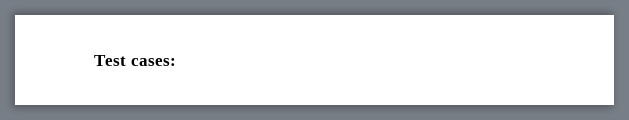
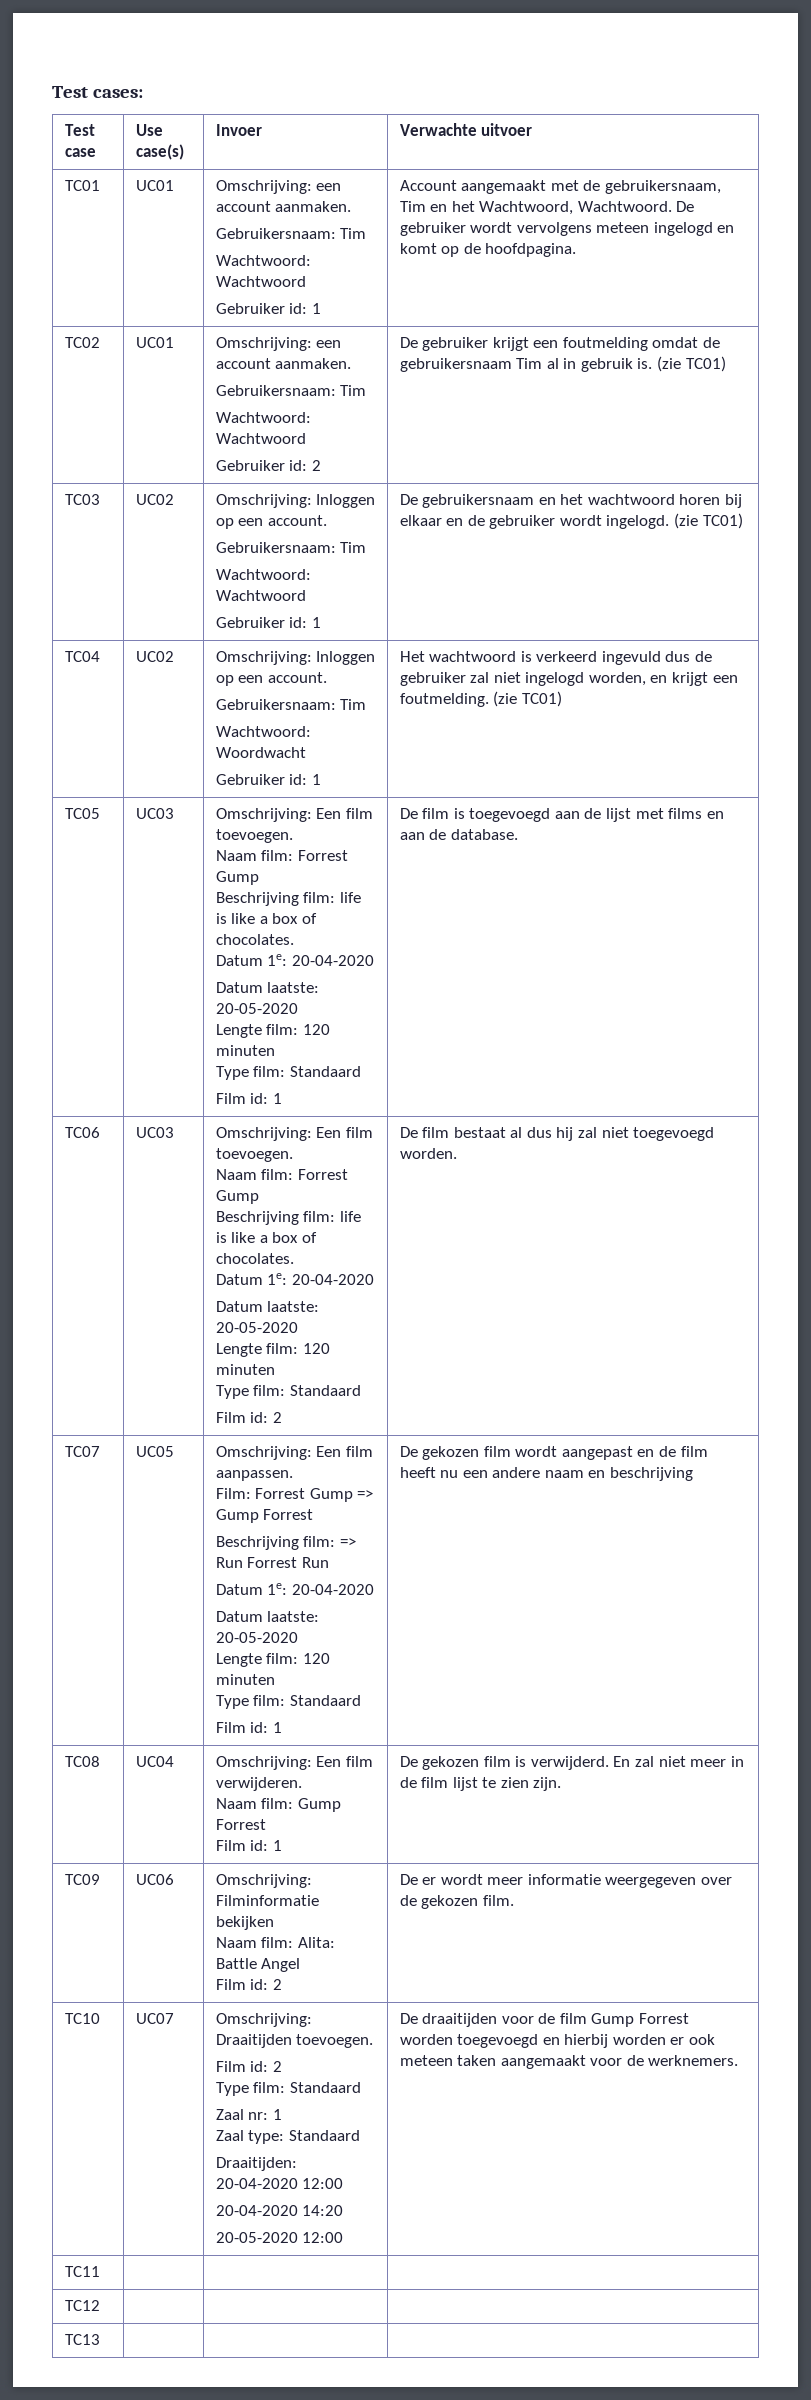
(176, 62) none -> [64,124,95,136] [64,148,96,157] [135,124,163,136] [135,144,184,160] [215,124,262,136] [399,123,533,136] [64,180,100,191] [135,180,174,191] [215,180,342,194] [215,201,352,212] [215,228,367,239] [215,255,311,266] [215,276,306,287] [215,303,321,314] [399,180,721,194] [399,201,695,215] [399,222,735,236] [399,243,577,257] [64,337,100,348] [135,337,174,348] [215,337,342,351] [215,358,352,369] [215,385,367,396] [215,412,311,423] [215,433,306,444] [215,460,321,471] [399,337,721,351] [399,356,726,372] [64,494,100,505] [135,494,174,505] [215,494,376,508] [215,515,327,529] [215,542,367,553] [215,569,311,580] [215,590,306,601] [215,617,321,628] [399,494,743,508] [399,513,743,529] [64,651,100,662] [135,651,174,662] [215,651,376,665] [215,672,327,686] [215,699,367,710] [215,726,311,737] [215,747,306,758] [215,774,321,785] [399,651,713,665] [399,672,738,686] [399,691,562,707] [64,808,100,819] [135,808,174,819] [215,808,373,822] [215,829,293,843] [215,850,348,861] [215,871,259,885] [215,892,361,906] [215,913,317,924] [215,934,294,945] [215,954,374,966] [215,982,320,993] [215,1003,298,1014] [215,1024,330,1038] [215,1045,275,1056] [215,1066,361,1080] [215,1093,282,1104] [399,808,724,822] [399,829,518,840] [64,1127,100,1138] [135,1127,174,1138] [215,1127,373,1141] [215,1148,293,1162] [215,1169,348,1180] [215,1190,259,1204] [215,1211,361,1225] [215,1232,317,1243] [215,1253,294,1264] [215,1273,374,1285] [215,1301,320,1312] [215,1322,298,1333] [215,1343,330,1357] [215,1364,275,1375] [215,1385,361,1399] [215,1412,282,1423] [399,1127,715,1141] [399,1148,457,1159] [64,1446,100,1457] [135,1446,174,1457] [215,1446,373,1460] [215,1470,293,1481] [215,1488,374,1502] [215,1509,314,1523] [215,1536,356,1550] [215,1557,329,1568] [215,1583,374,1595] [215,1611,320,1622] [215,1632,298,1643] [215,1653,330,1667] [215,1674,275,1685] [215,1695,361,1709] [215,1722,282,1733] [399,1446,708,1460] [399,1467,694,1481] [64,1756,100,1767] [135,1756,174,1767] [215,1756,373,1770] [215,1777,302,1791] [215,1798,341,1812] [215,1819,266,1830] [215,1840,282,1851] [399,1756,744,1770] [399,1777,562,1791] [64,1874,100,1885] [135,1874,174,1885] [215,1874,312,1888] [215,1895,319,1906] [215,1916,274,1930] [215,1937,335,1948] [215,1958,301,1972] [215,1979,282,1990] [399,1874,733,1888] [399,1895,514,1909] [64,2013,100,2024] [135,2013,174,2024] [215,2013,312,2027] [215,2034,374,2048] [215,2061,282,2072] [215,2082,361,2096] [215,2109,282,2120] [215,2130,360,2144] [215,2157,297,2171] [215,2178,344,2189] [215,2205,344,2216] [215,2232,344,2243] [399,2013,690,2027] [399,2034,716,2048] [399,2055,739,2069] [64,2266,100,2277] [64,2300,100,2311] [64,2334,100,2345] // Test case | Use case(s) | Invoer | Verwachte uitvoer // TC01 | UC01 | Omschrijving: een account aanmaken. // Gebruikersnaam: Tim // Wachtwoord: Wachtwoord // Gebruiker id: 1 | Account aangemaakt met de gebruikersnaam, Tim en het Wachtwoord, Wachtwoord. De gebruiker wordt vervolgens meteen ingelogd en komt op de hoofdpagina. // TC02 | UC01 | Omschrijving: een account aanmaken. // Gebruikersnaam: Tim // Wachtwoord: Wachtwoord // Gebruiker id: 2 | De gebruiker krijgt een foutmelding omdat de gebruikersnaam Tim al in gebruik is. (zie TC01) // TC03 | UC02 | Omschrijving: Inloggen op een account. // Gebruikersnaam: Tim // Wachtwoord: Wachtwoord // Gebruiker id: 1 | De gebruikersnaam en het wachtwoord horen bij elkaar en de gebruiker wordt ingelogd. (zie TC01) // TC04 | UC02 | Omschrijving: Inloggen op een account. // Gebruikersnaam: Tim // Wachtwoord: Woordwacht // Gebruiker id: 1 | Het wachtwoord is verkeerd ingevuld dus de gebruiker zal niet ingelogd worden, en krijgt een foutmelding. (zie TC01) // TC05 | UC03 | Omschrijving: Een film toevoegen. // Naam film: Forrest Gump // Beschrijving film: life is like a box of chocolates. // Datum 1e: 20-04-2020 // Datum laatste: 20-05-2020 // Lengte film: 120 minuten // Type film: Standaard // Film id: 1 | De film is toegevoegd aan de lijst met films en aan de database. // TC06 | UC03 | Omschrijving: Een film toevoegen. // Naam film: Forrest Gump // Beschrijving film: life is like a box of chocolates. // Datum 1e: 20-04-2020 // Datum laatste: 20-05-2020 // Lengte film: 120 minuten // Type film: Standaard // Film id: 2 | De film bestaat al dus hij zal niet toegevoegd worden. // TC07 | UC05 | Omschrijving: Een film aanpassen. // Film: Forrest Gump => Gump Forrest // Beschrijving film: => Run Forrest Run // Datum 1e: 20-04-2020 // Datum laatste: 20-05-2020 // Lengte film: 120 minuten // Type film: Standaard // Film id: 1 | De gekozen film wordt aangepast en de film heeft nu een andere naam en beschrijving // TC08 | UC04 | Omschrijving: Een film verwijderen. // Naam film: Gump Forrest // Film id: 1 | De gekozen film is verwijderd. En zal niet meer in de film lijst te zien zijn. // TC09 | UC06 | Omschrijving: Filminformatie bekijken // Naam film: Alita: Battle Angel // Film id: 2 | De er wordt meer informatie weergegeven over de gekozen film. // TC10 | UC07 | Omschrijving: Draaitijden toevoegen. // Film id: 2 // Type film: Standaard // Zaal nr: 1 // Zaal type: Standaard // Draaitijden: 20-04-2020 12:00 // 20-04-2020 14:20 // 20-05-2020 12:00 | De draaitijden voor de film Gump Forrest worden toegevoegd en hierbij worden er ook meteen taken aangemaakt voor de werknemers. // TC11 | | | // TC12 | | | // TC13 | | |

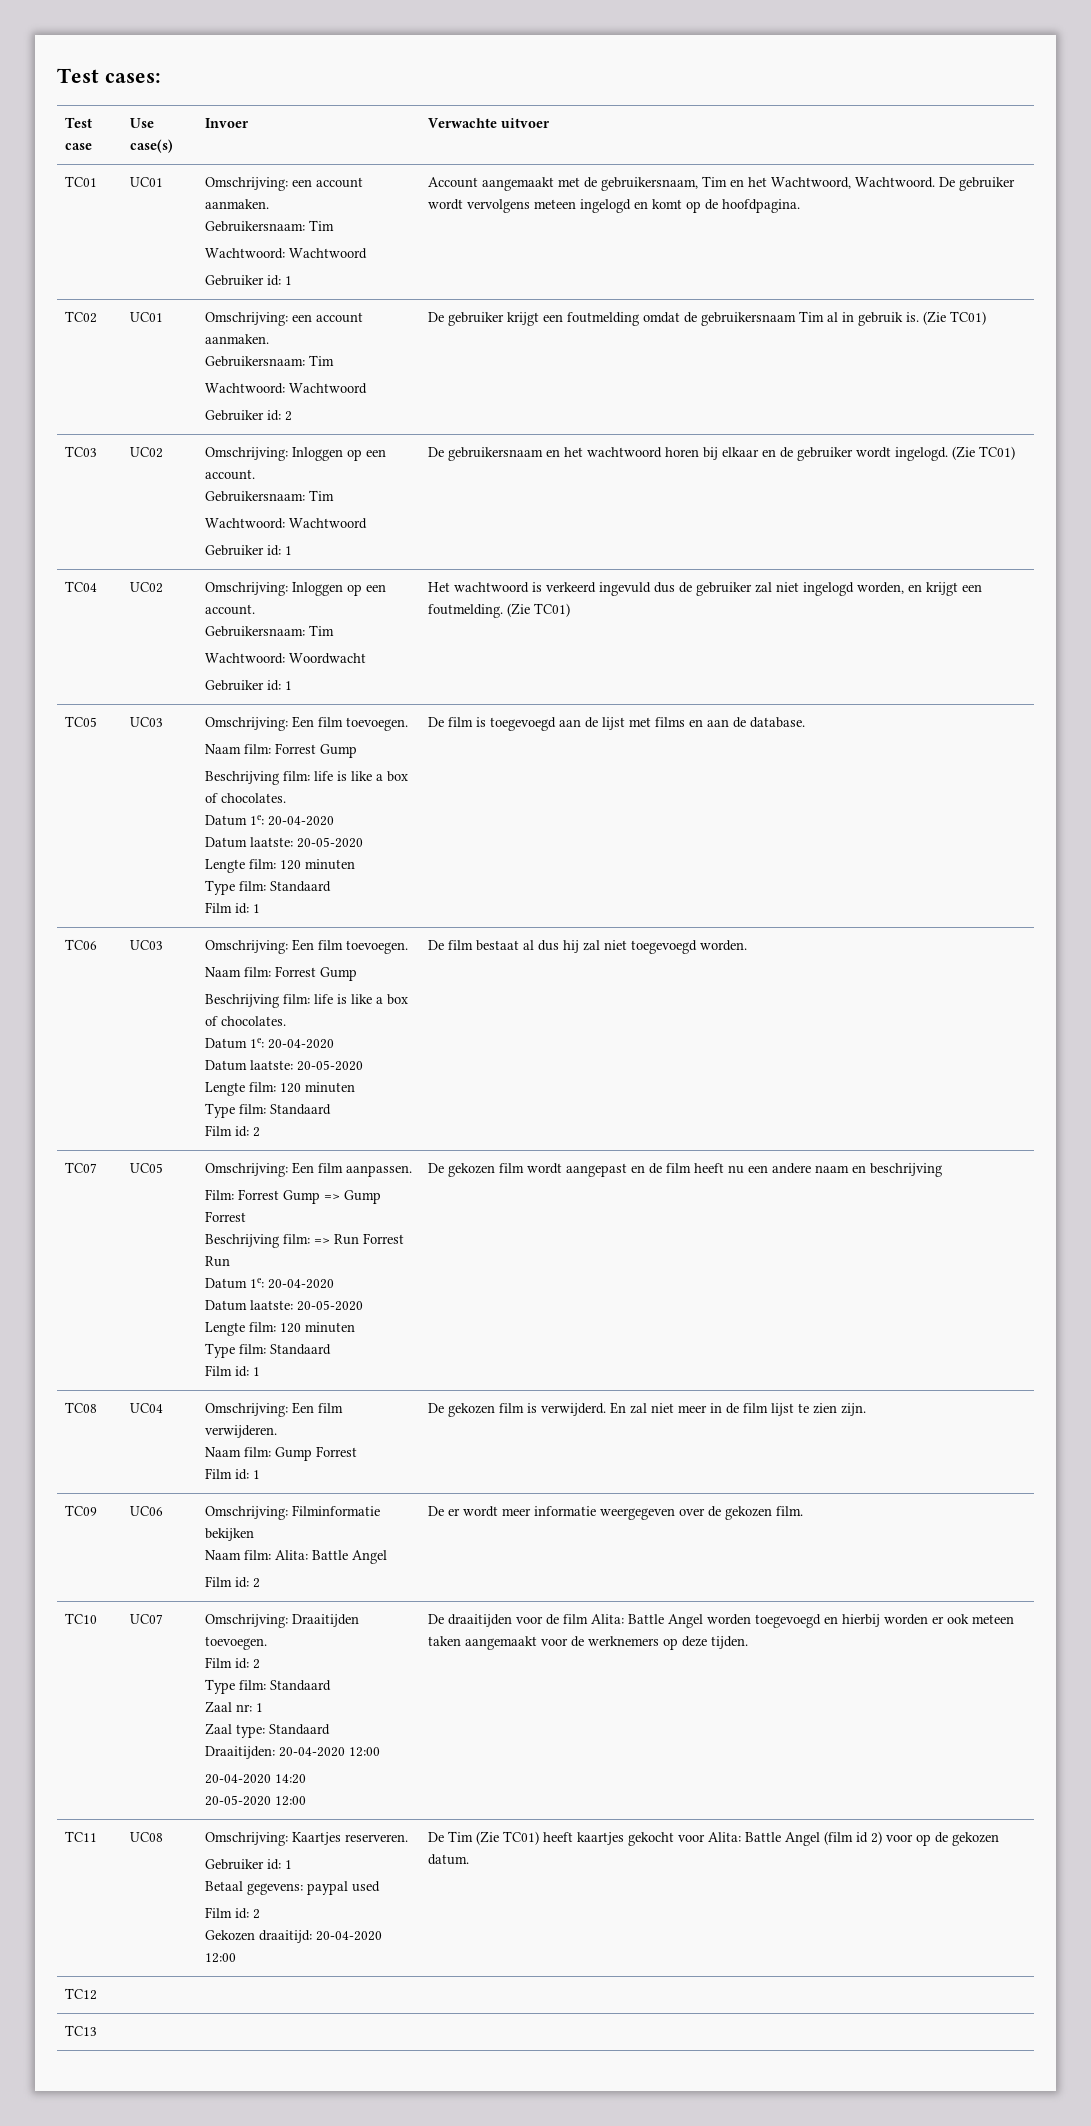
[657,356,682,372] (zie -> [923,311,947,325] (Zie
[674,513,699,529] (zie -> [952,446,976,460] (Zie
[493,691,518,707] (zie -> [507,603,531,617] (Zie
[591,2013,690,2027] Gump Forrest -> [591,1614,704,1628] Alita: Battle Angel
[648,2055,739,2066] [64,2266,100,2277] werknemers. // TC11 | | | -> [588,1636,749,1650] [65,1831,98,1842] [130,1832,164,1842] [205,1832,409,1846] [205,1859,293,1870] [205,1881,381,1895] [205,1907,261,1919] [205,1930,383,1943] [205,1953,237,1963] [428,1831,1000,1846] [428,1854,470,1865] werknemers op deze tijden. // TC11 | UC08 | Omschrijving: Kaartjes reserveren. // Gebruiker id: 1 // Betaal gegevens: paypal used // Film id: 2 // Gekozen draaitijd: 20-04-2020 12:00 | De Tim (Zie TC01) heeft kaartjes gekocht voor Alita: Battle Angel (film id 2) voor op de gekozen datum.

